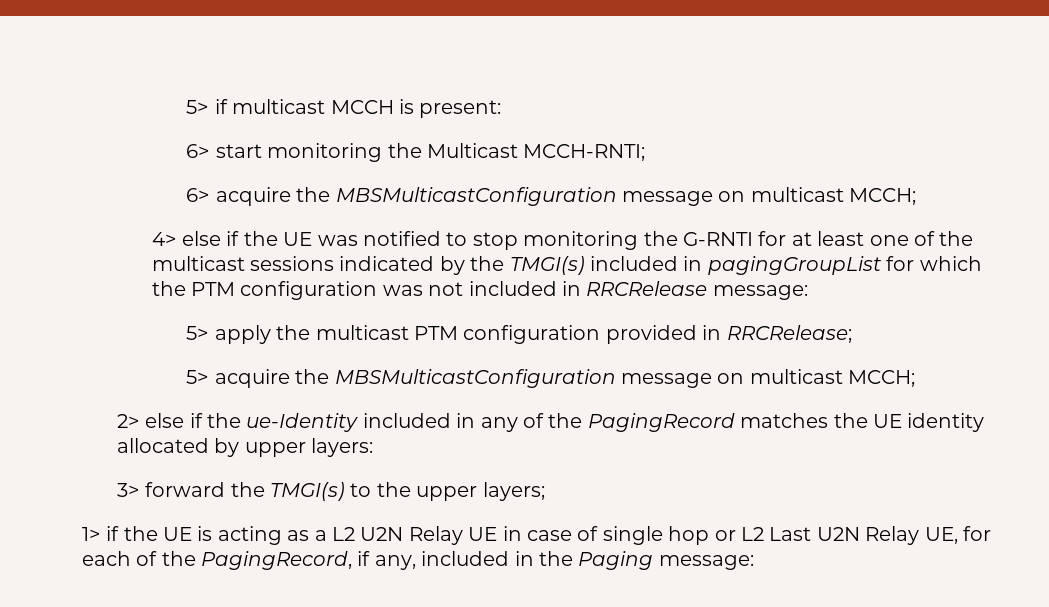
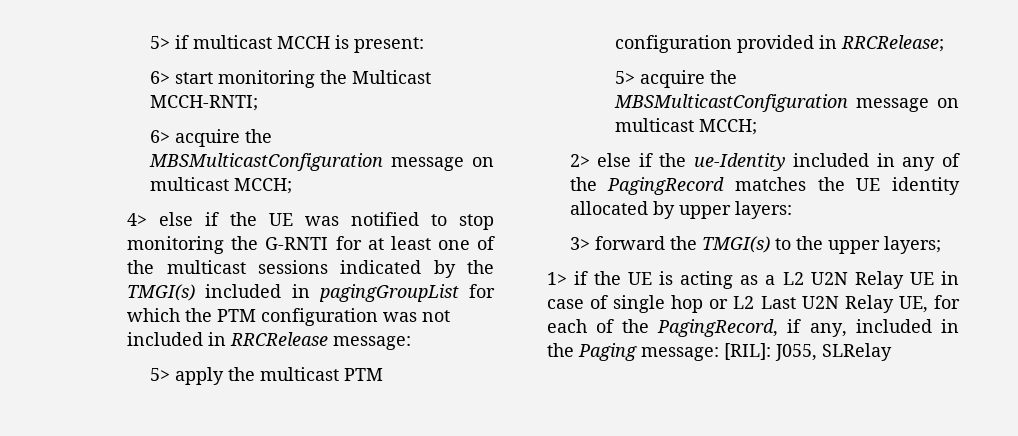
(754, 562) none -> [723,343,892,361] [RIL]: J055, SLRelay

